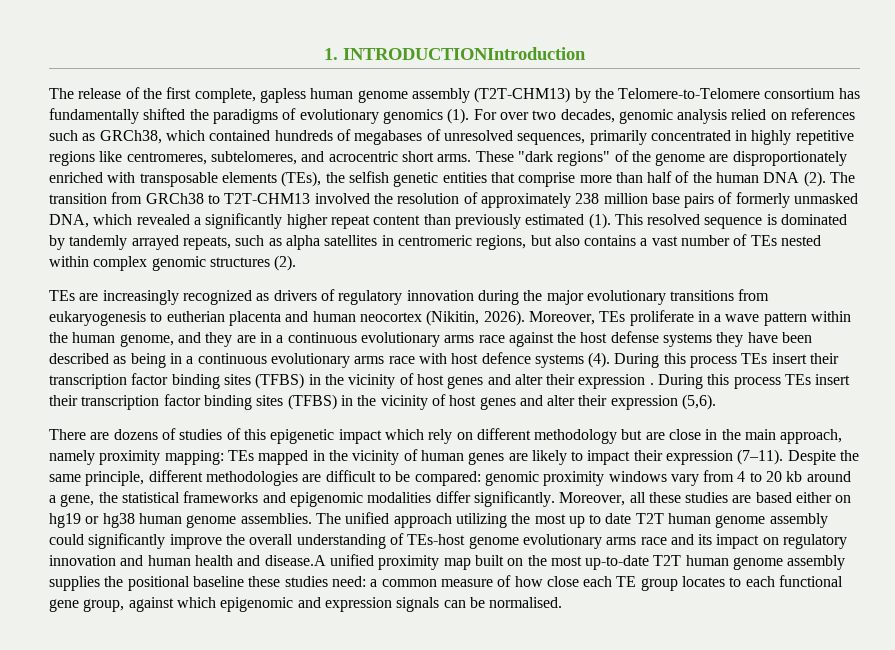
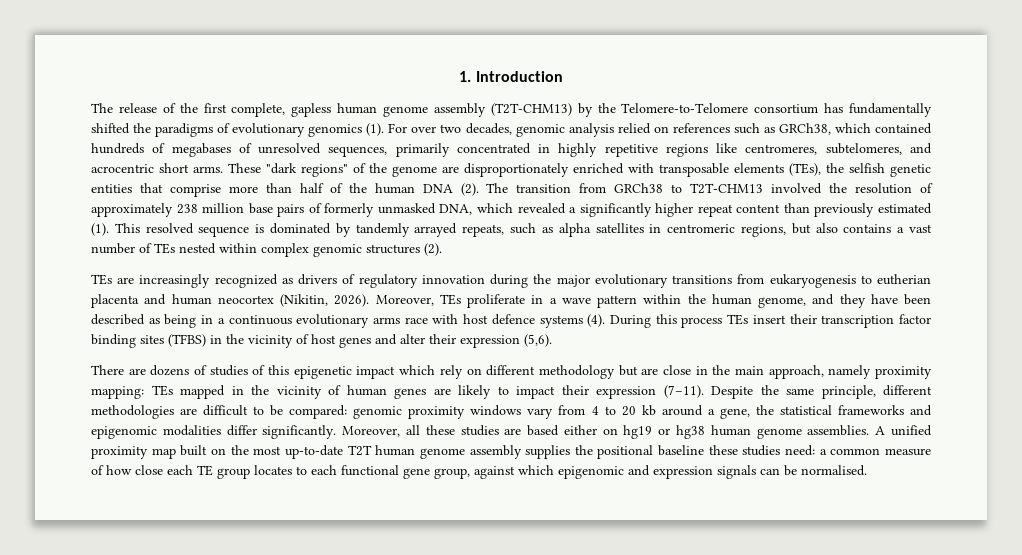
[343,47,586,60] INTRODUCTIONIntroduction -> [475,71,563,82] Introduction
[236,331,744,347] are in a continuous evolutionary arms race against the host defense systems they -> (866, 301) none
[649,374,851,389] [49,394,678,410] . During this process TEs insert their transcription factor binding sites (TFBS) in the vicinity of host genes and alter their expression -> (520, 341) none
[315,512,828,528] [49,533,848,549] [49,555,326,566] The unified approach utilizing the most up to date T2T human genome assembly could significantly improve the overall understanding of TEs-host genome evolutionary arms race and its impact on regulatory innovation and human health and disease.A -> [875,426,886,435] A

